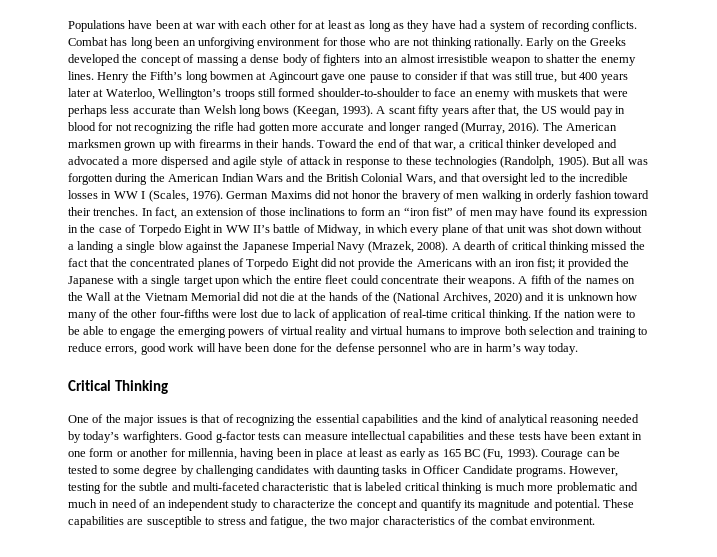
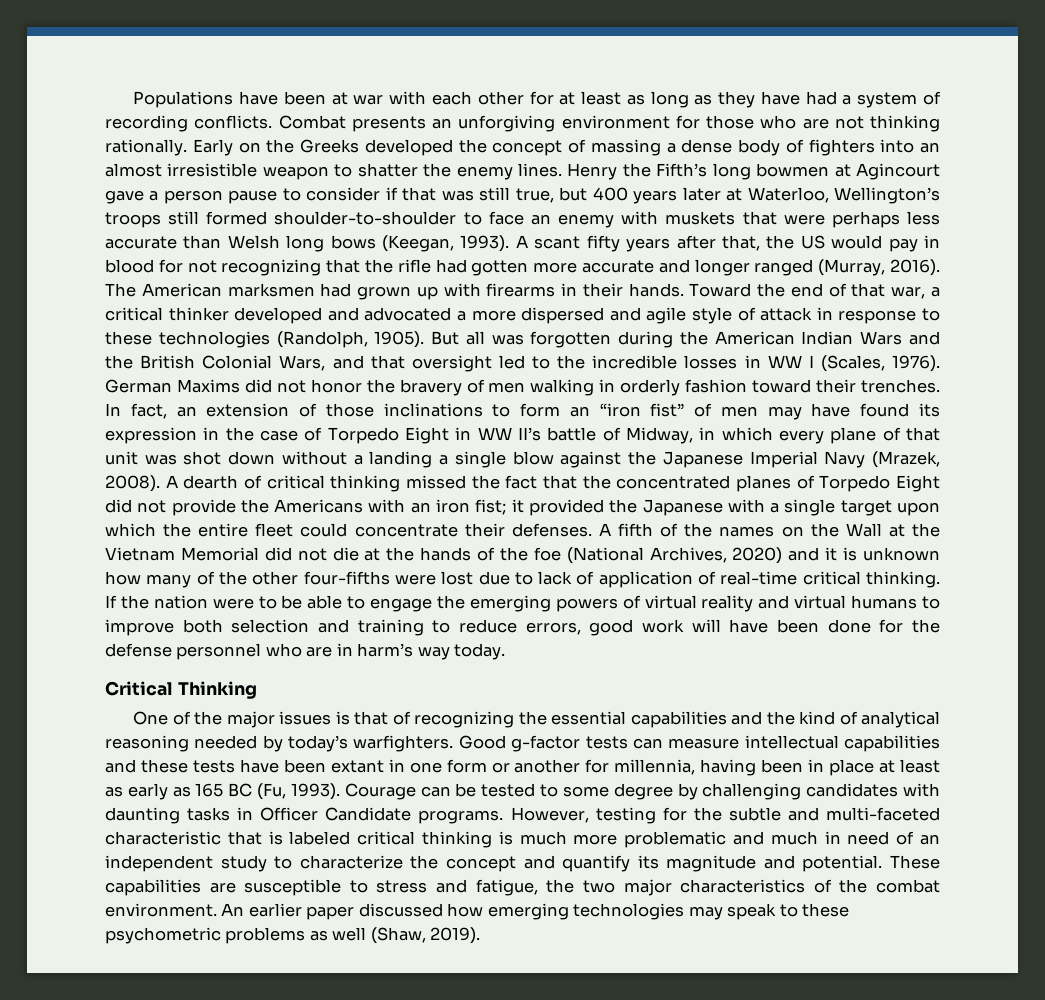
[110,37,181,49] has long been -> [351,116,426,132] presents
[348,74,367,80] one -> [149,190,223,204] a person
(194, 128) none -> [326,259,361,273] that
(122, 143) none -> [320,283,352,297] had
[467,278,515,287] weapons. -> [511,523,592,537] defenses.
(390, 296) none -> [533,547,561,561] foe
(596, 521) none -> [221,903,850,920] [105,927,481,944] An earlier paper discussed how emerging technologies may speak to these psychometric problems as well (Shaw, 2019).

